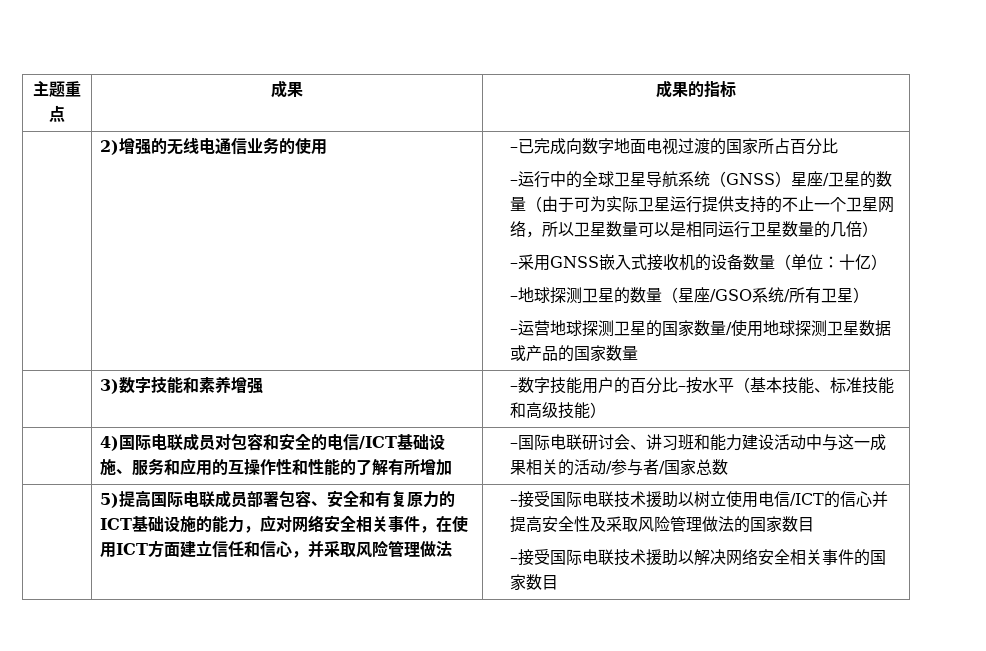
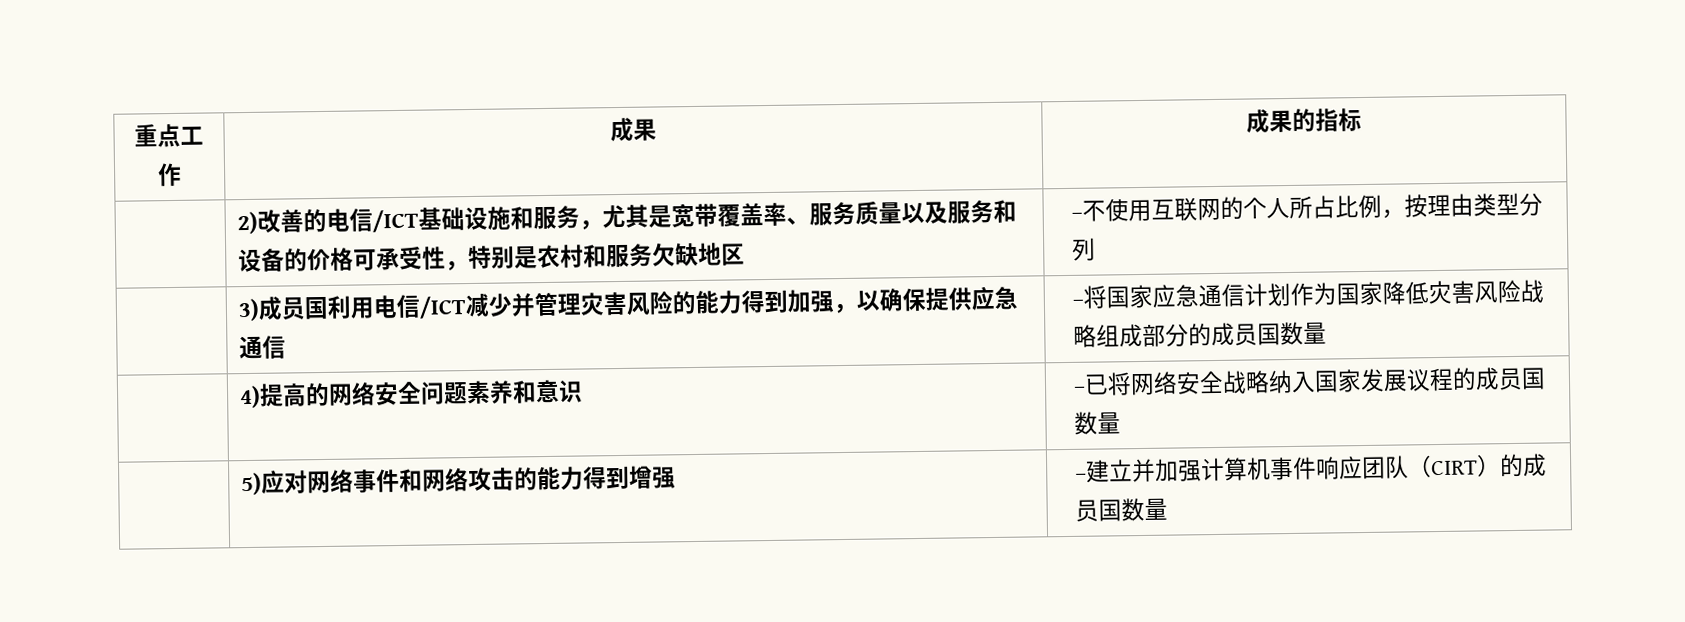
[33,80,65,97] 主题 -> (134, 135) none
(65, 113) none -> [180,126,204,145] [157,162,182,187] 工作
[119,137,328,155] [510,138,839,155] [510,171,893,188] [510,196,895,213] [510,220,879,238] [510,254,888,271] [510,287,870,304] [510,320,892,337] [510,345,639,362] [100,376,264,394] [510,377,895,394] [510,402,607,419] [100,433,312,451] 增强的无线电通信业务的使用 | –已完成向数字地面电视过渡的国家所占百分比 // –运行中的全球卫星导航系统（GNSS）星座/卫星的数量（由于可为实际卫星运行提供支持的不止一个卫星网络，所以卫星数量可以是相同运行卫星数量的几倍） // –采用GNSS嵌入式接收机的设备数量（单位：十亿） // –地球探测卫星的数量（星座/GSO系统/所有卫星） // –运营地球探测卫星的国家数量/使用地球探测卫星数据或产品的国家数量 // | 3)数字技能和素养增强 | –数字技能用户的百分比–按水平（基本技能、标准技能和高级技能） // | 4)国际电联成员对包容和安全 -> [257,209,305,233] 改善
[116,458,453,476] [510,434,887,451] [510,459,729,476] [100,490,456,508] [100,515,469,533] [100,540,453,558] [510,491,889,508] [510,516,815,533] [510,548,887,566] [510,574,559,591] 、服务和应用的互操作性和性能的了解有所增加 | –国际电联研讨会、讲习班和能力建设活动中与这一成果相关的活动/参与者/国家总数 // | 5)提高国际电联成员部署包容、安全和有复原力的ICT基础设施的能力，应对网络安全相关事件，在使用ICT方面建立信任和信心，并采取风险管理做法 | –接受国际电联技术援助以树立使用电信/ICT的信心并提高安全性及采取风险管理做法的国家数目 // –接受国际电联技术援助以解决网络安全相关事件的国家数目 -> [510,199,1018,230] [238,242,746,273] [1070,192,1543,222] [1071,237,1096,261] [238,285,1019,322] [239,335,287,360] [1071,279,1544,309] [1072,321,1327,348] [239,379,584,409] [1073,367,1546,396] [1073,411,1121,435] [241,465,677,496] [1074,453,1547,483] [1074,497,1168,522] 和服务，尤其是宽带覆盖率、服务质量以及服务和设备的价格可承受性，特别是农村和服务欠缺地区 | –不使用互联网的个人所占比例，按理由类型分列 // | 3)成员国利用电信/ICT减少并管理灾害风险的能力得到加强，以确保提供应急通信 | –将国家应急通信计划作为国家降低灾害风险战略组成部分的成员国数量 // | 4)提高的网络安全问题素养和意识 | –已将网络安全战略纳入国家发展议程的成员国数量 // | 5)应对网络事件和网络攻击的能力得到增强 | –建立并加强计算机事件响应团队（CIRT）的成员国数量

